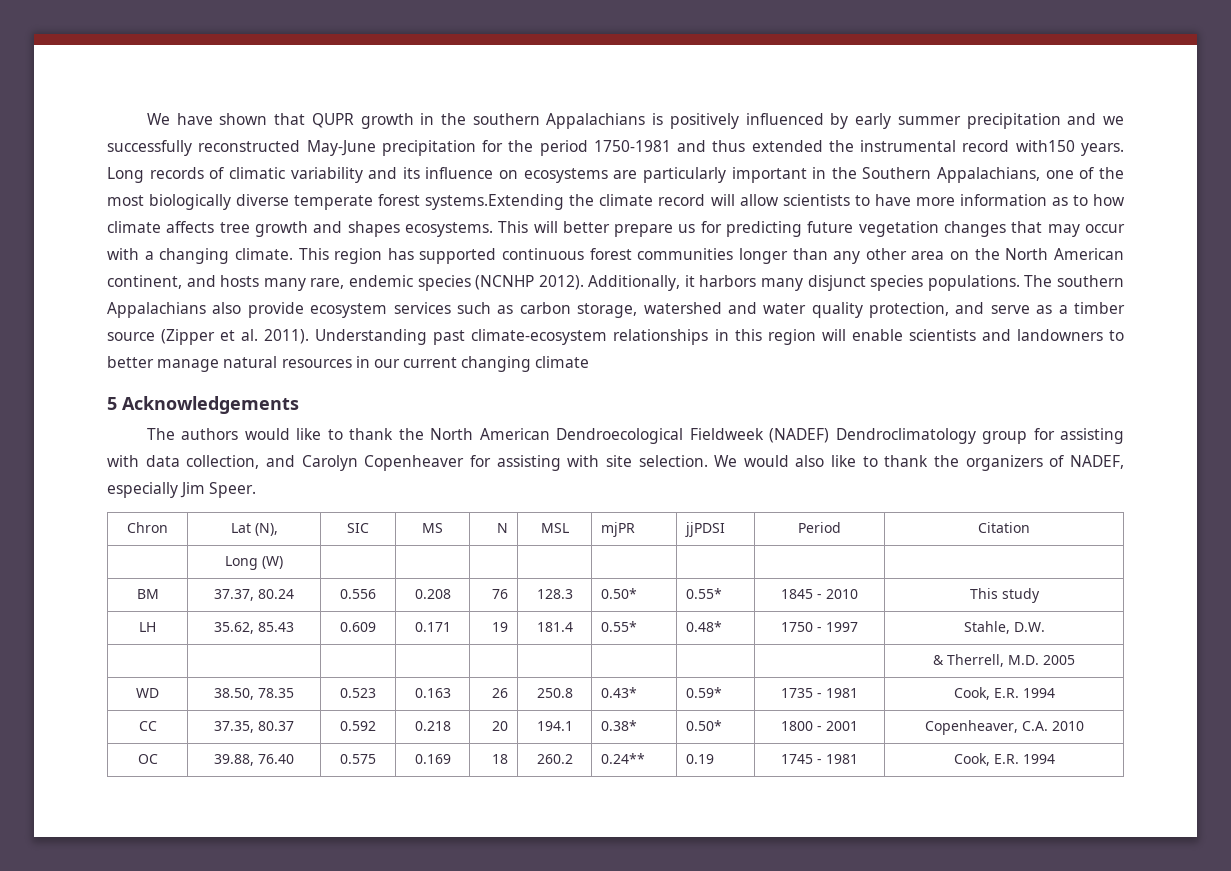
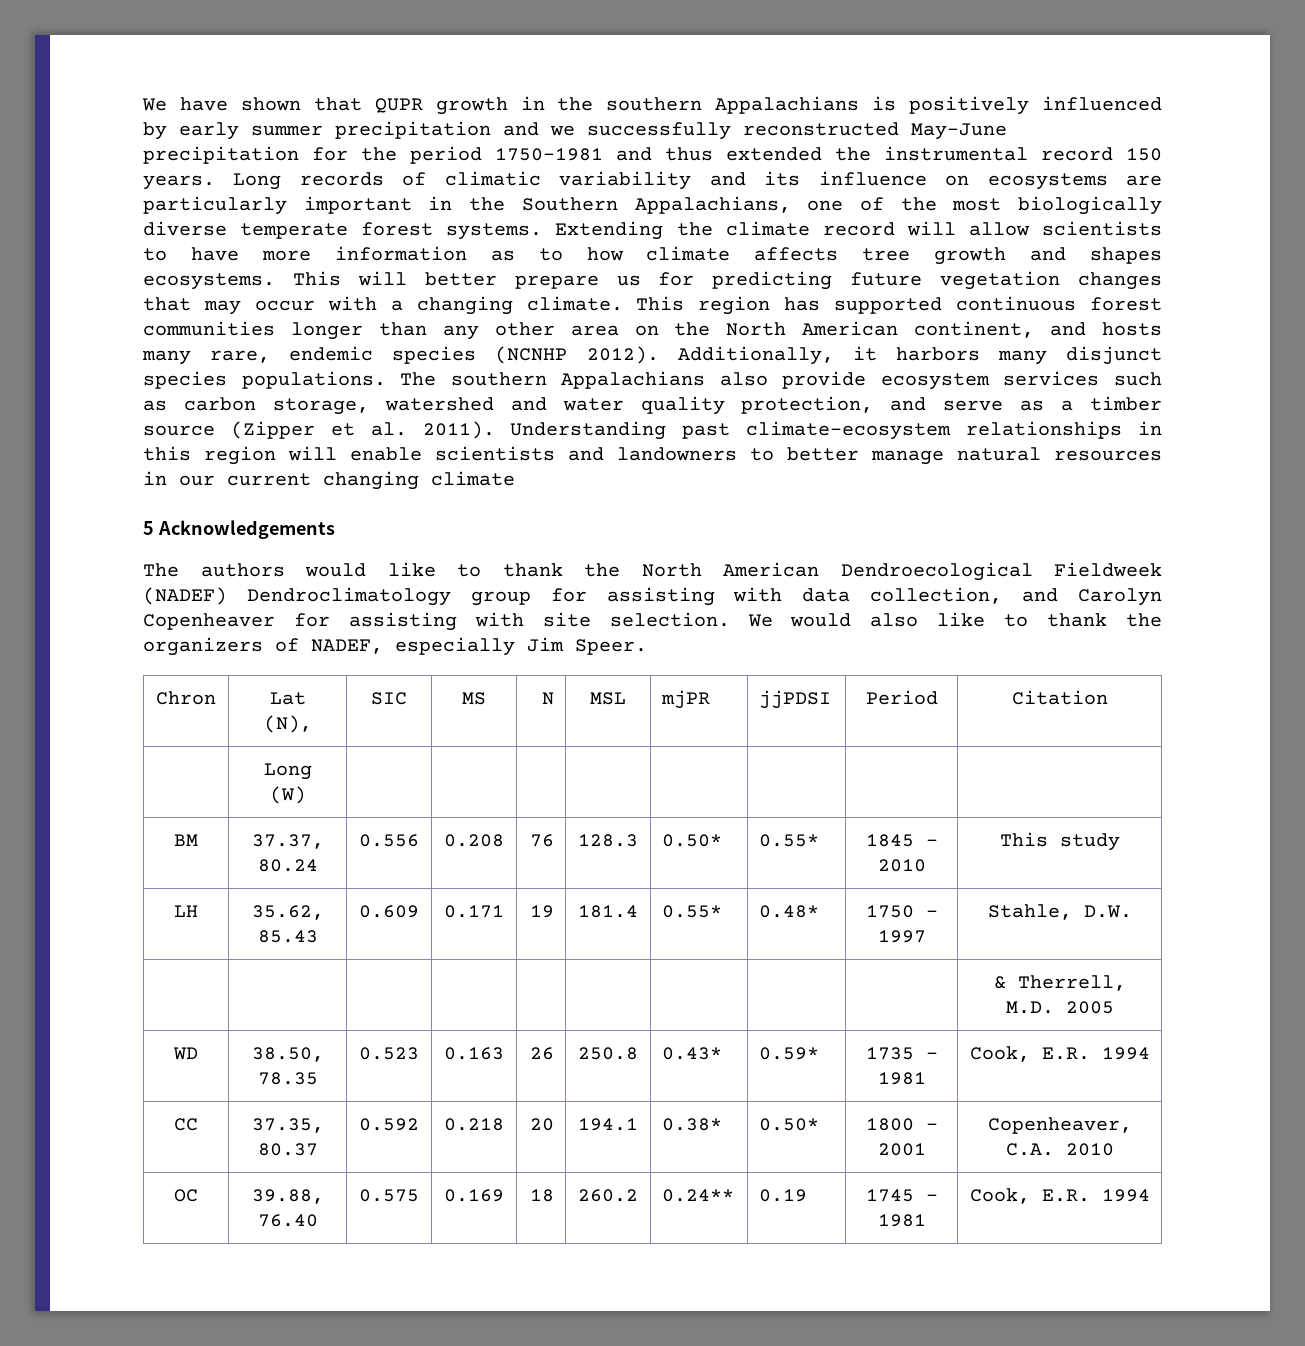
[1015,140,1075,152] with150 -> [1126,148,1162,161] 150
[425,194,565,210] systems.Extending -> [446,221,664,240] systems. Extending

